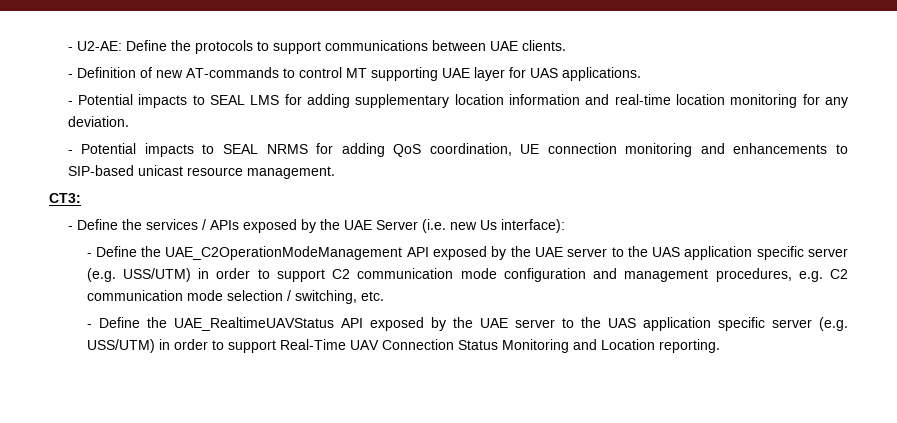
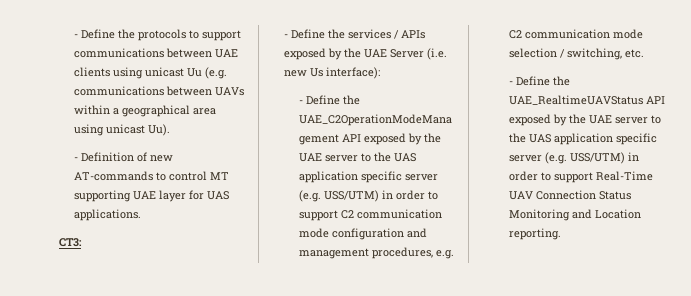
[67,41,122,51] - U2-AE: -> [73,34,78,38] -
[521,40,566,51] clients. -> [73,67,227,79] [73,86,244,96] [73,105,216,117] [73,124,170,136] clients using unicast Uu (e.g. communications between UAVs within a geographical area using unicast Uu).
[67,94,849,108] [67,116,129,127] [67,143,848,157] [67,165,335,179] // - Potential impacts to SEAL LMS for adding supplementary location information and real-time location monitoring for any deviation. // - Potential impacts to SEAL NRMS for adding QoS coordination, UE connection monitoring and enhancements to SIP-based unicast resource management. -> (141, 215) none

